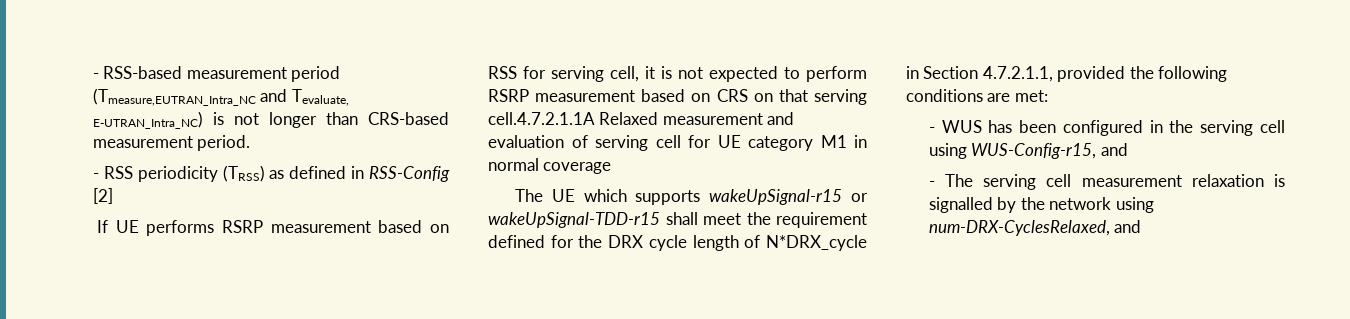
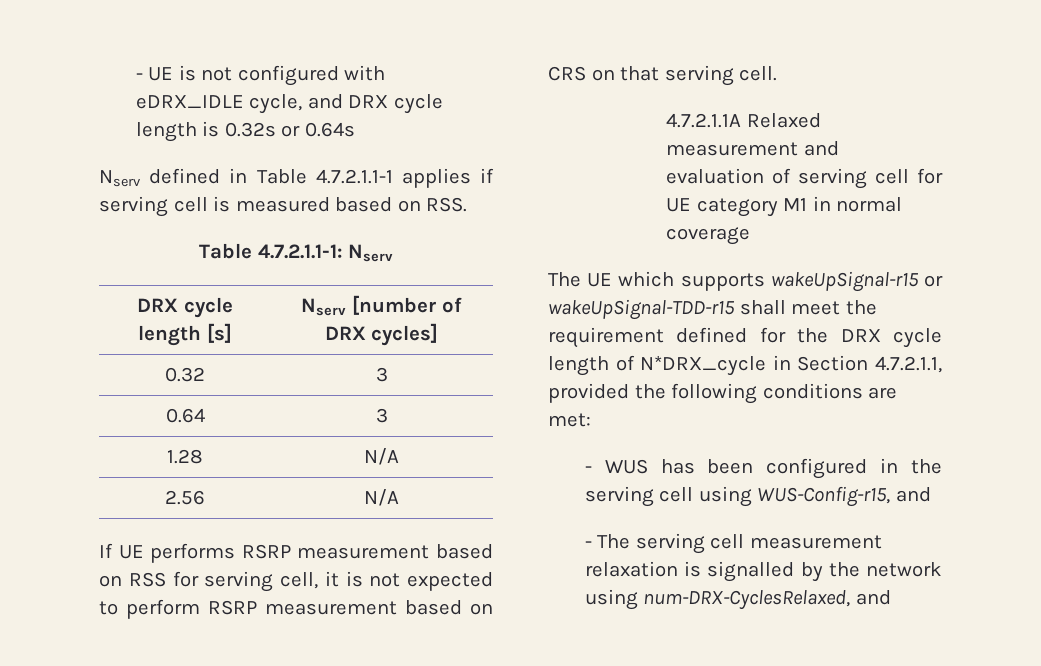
[92,66,341,82] [92,88,349,106] [92,111,449,129] [92,135,251,151] [92,165,450,182] [92,188,113,204] - RSS-based measurement period (Tmeasure,EUTRAN_Intra_NC and Tevaluate, E-UTRAN_Intra_NC) is not longer than CRS-based measurement period. // - RSS periodicity (TRSS) as defined in RSS-Config [2] -> [135,65,386,86] [135,94,443,114] [135,121,355,142] [99,168,494,188] [99,196,468,217] [198,243,394,262] [137,297,233,318] [138,323,232,346] [301,295,462,316] [324,323,439,346] [165,367,205,382] [375,367,388,382] [165,408,205,423] [375,408,388,423] [167,449,203,464] [364,448,399,465] [165,490,205,505] [364,489,399,506] - UE is not configured with eDRX_IDLE cycle, and DRX cycle length is 0.32s or 0.64s // Nserv defined in Table 4.7.2.1.1-1 applies if serving cell is measured based on RSS. // Table 4.7.2.1.1-1: Nserv // DRX cycle length [s] | Nserv [number of DRX cycles] // 0.32 | 3 // 0.64 | 3 // 1.28 | N/A // 2.56 | N/A
[488,112,595,125] cell.4.7.2.1.1A -> [739,66,778,81] [666,113,742,128] cell. // 4.7.2.1.1A

